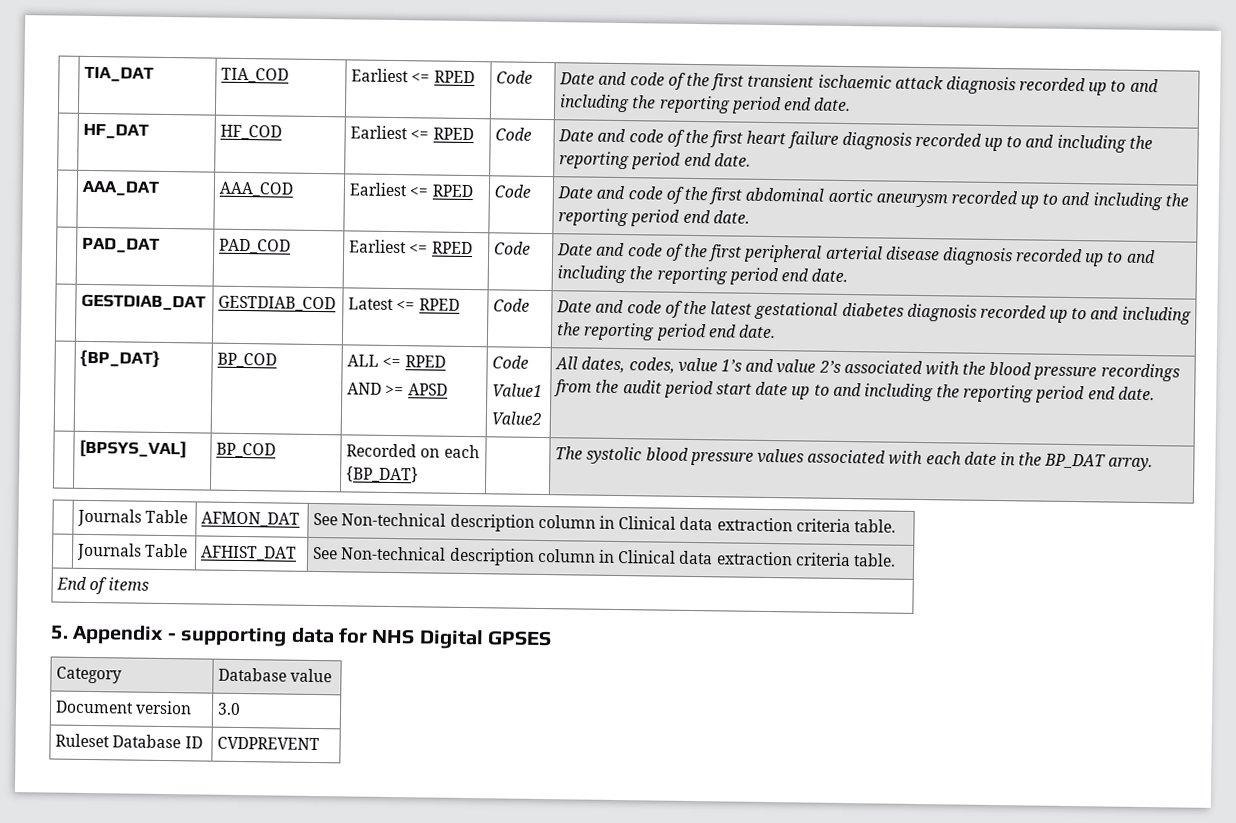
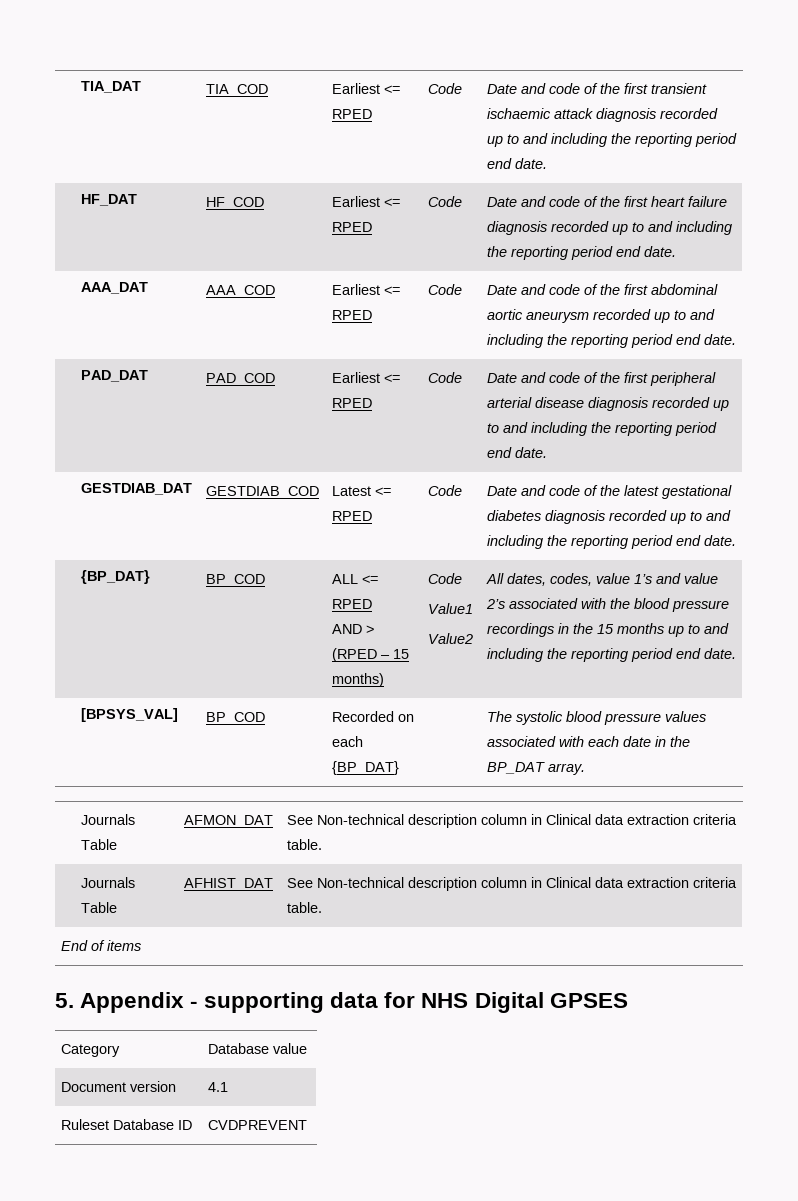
[385,383,448,396] >= APSD -> [366,625,375,634] [332,648,410,662] [332,673,385,687] > (RPED – 15 months)
[553,379,789,399] from the audit period start date -> [558,623,665,634] in the 15 months
[217,702,242,716] 3.0 -> [208,1082,229,1092] 4.1

